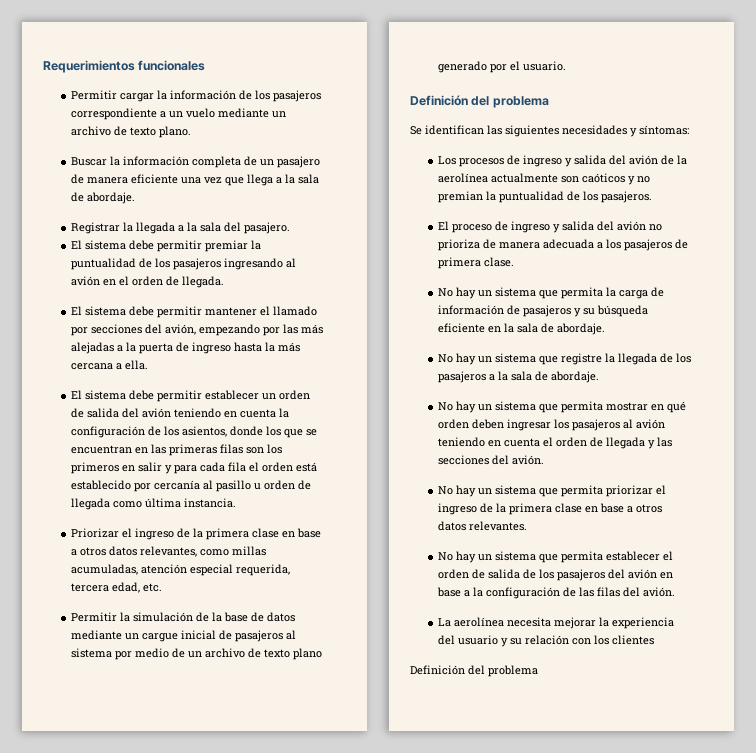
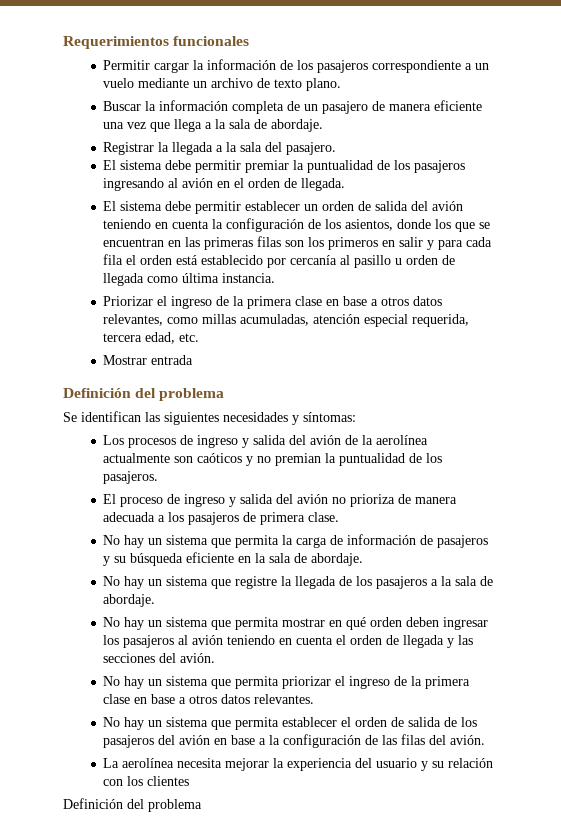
[71,306,318,318] [71,324,324,336] [71,342,301,354] [71,360,149,370] // El sistema debe permitir mantener el llamado por secciones del avión, empezando por las más alejadas a la puerta de ingreso hasta la más cercana a ella. -> (346, 184) none
[71,612,296,622] [71,630,297,642] [71,648,323,660] [438,61,567,73] Permitir la simulación de la base de datos mediante un cargue inicial de pasajeros al sistema por medio de un archivo de texto plano generado por el usuario. -> [103,355,194,365] Mostrar entrada

